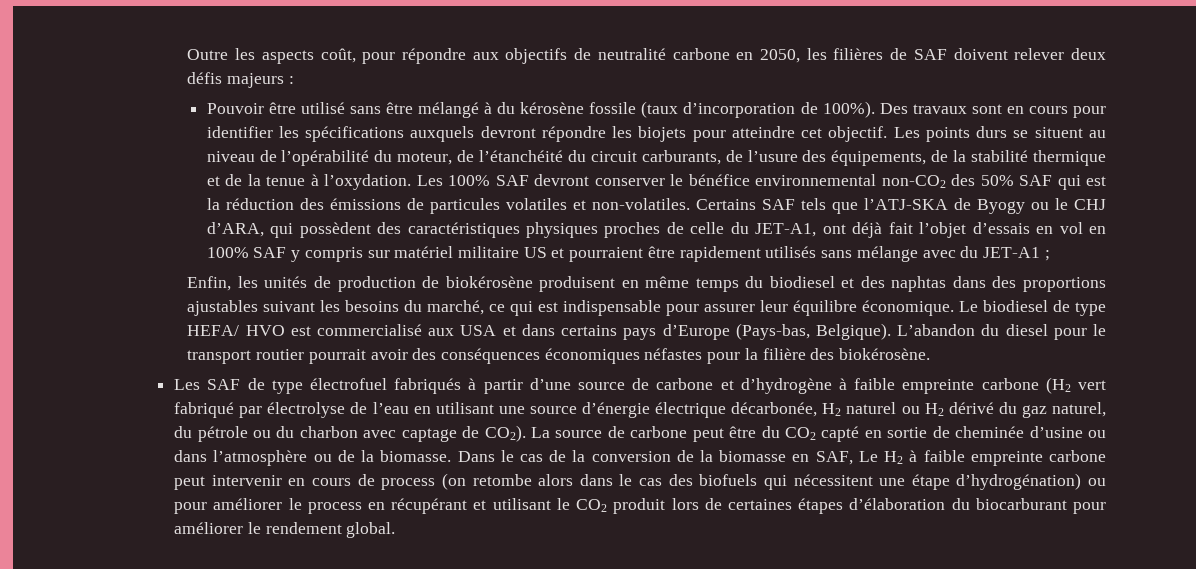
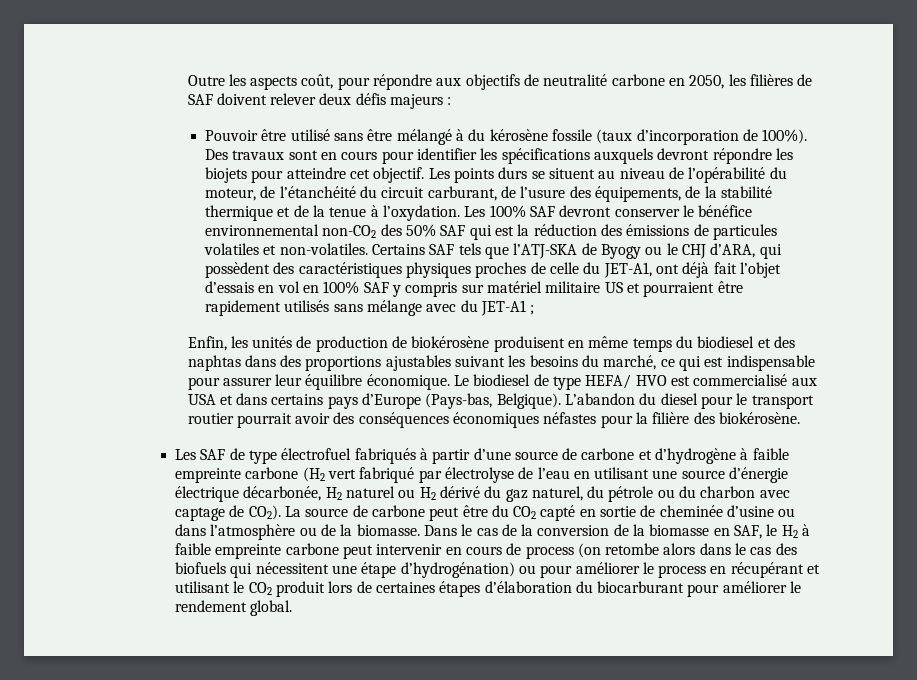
[641,150,721,165] carburants, -> [427,186,497,201] carburant,
[858,451,878,462] Le -> [766,524,778,536] le

